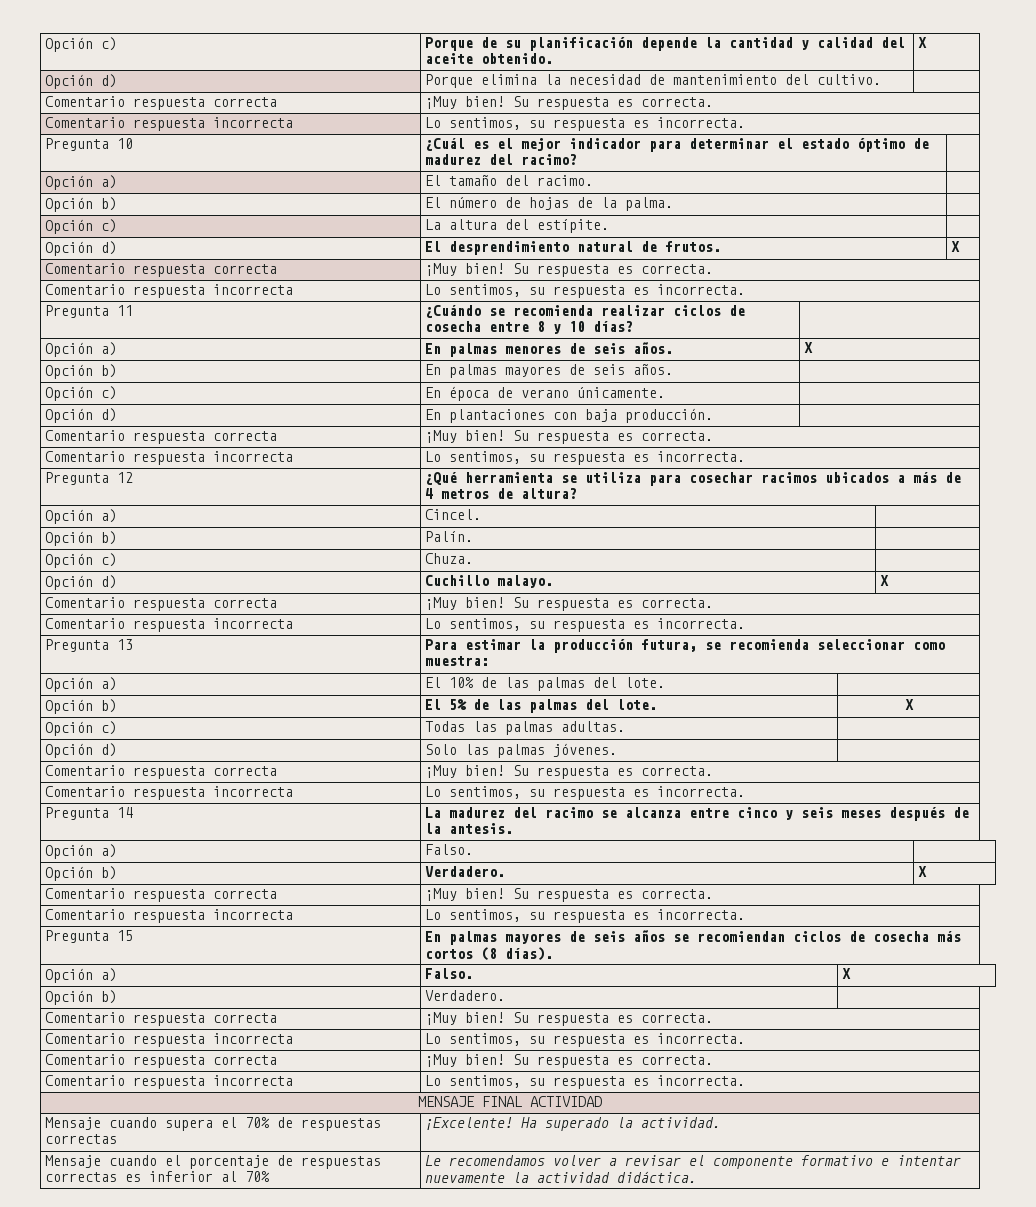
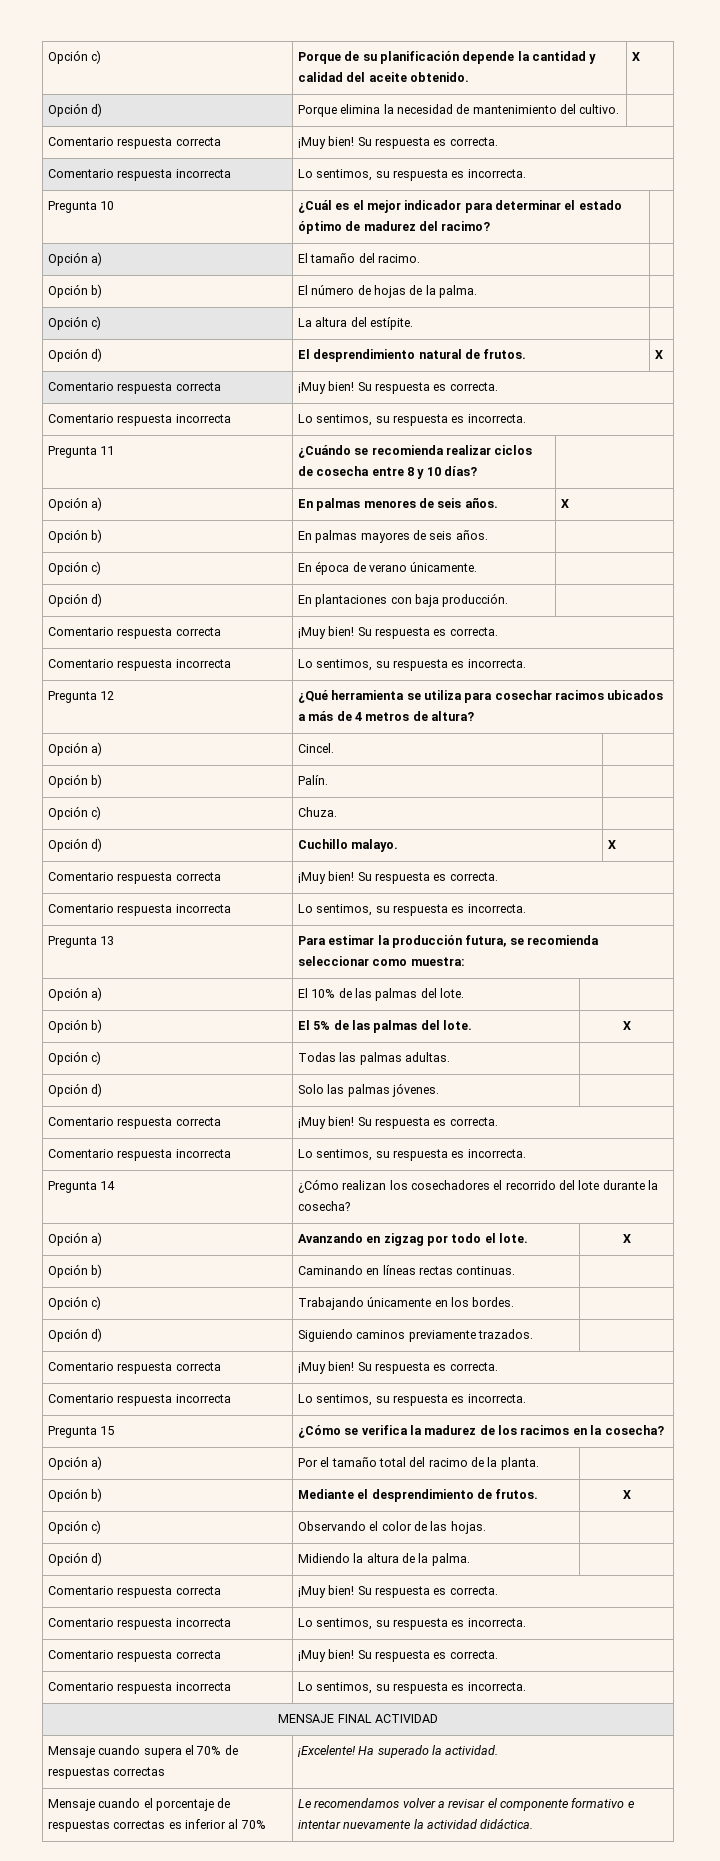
[424,807,969,821] [424,823,513,834] [44,844,117,859] [424,844,473,855] [44,866,117,881] [424,866,505,877] [917,866,927,877] La madurez del racimo se alcanza entre cinco y seis meses después de la antesis. // Opción a) | Falso. | // Opción b) | Verdadero. | X -> [297,1179,659,1193] [297,1201,350,1211] [47,1232,103,1246] [297,1233,529,1246] [622,1234,631,1243] [47,1264,103,1278] [297,1265,516,1275] [47,1296,102,1310] [297,1297,515,1310] [47,1328,103,1342] [297,1329,533,1342] ¿Cómo realizan los cosechadores el recorrido del lote durante la cosecha? // Opción a) | Avanzando en zigzag por todo el lote. | X // Opción b) | Caminando en líneas rectas continuas. | // Opción c) | Trabajando únicamente en los bordes. | // Opción d) | Siguiendo caminos previamente trazados. |
[424,930,961,945] [424,947,553,961] [44,968,117,983] [424,968,473,979] [841,968,851,979] [44,990,117,1005] [424,990,505,1001] En palmas mayores de seis años se recomiendan ciclos de cosecha más cortos (8 días). // Opción a) | Falso. | X // Opción b) | Verdadero. -> [297,1425,664,1438] [47,1456,103,1470] [297,1457,539,1470] [47,1488,103,1502] [297,1489,539,1502] [622,1490,631,1499] [47,1520,102,1534] [297,1521,486,1534] [47,1552,103,1566] [297,1553,470,1566] ¿Cómo se verifica la madurez de los racimos en la cosecha? // Opción a) | Por el tamaño total del racimo de la planta. | // Opción b) | Mediante el desprendimiento de frutos. | X // Opción c) | Observando el color de las hojas. | // Opción d) | Midiendo la altura de la palma.

